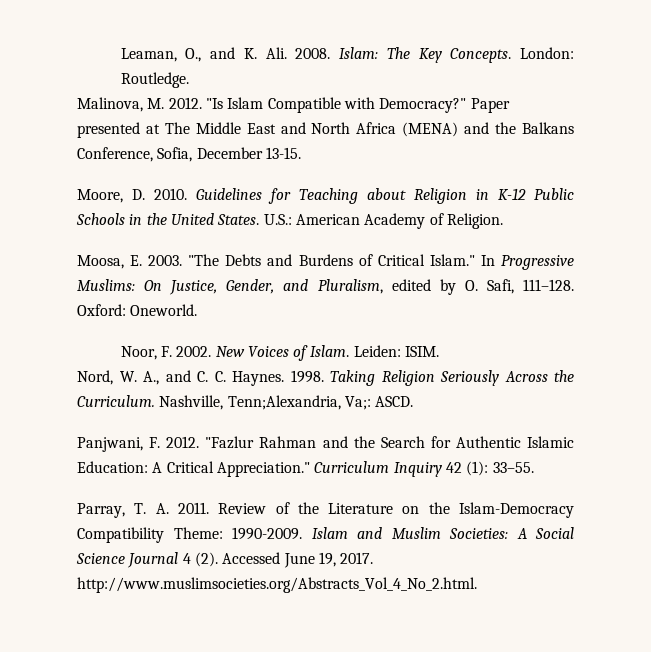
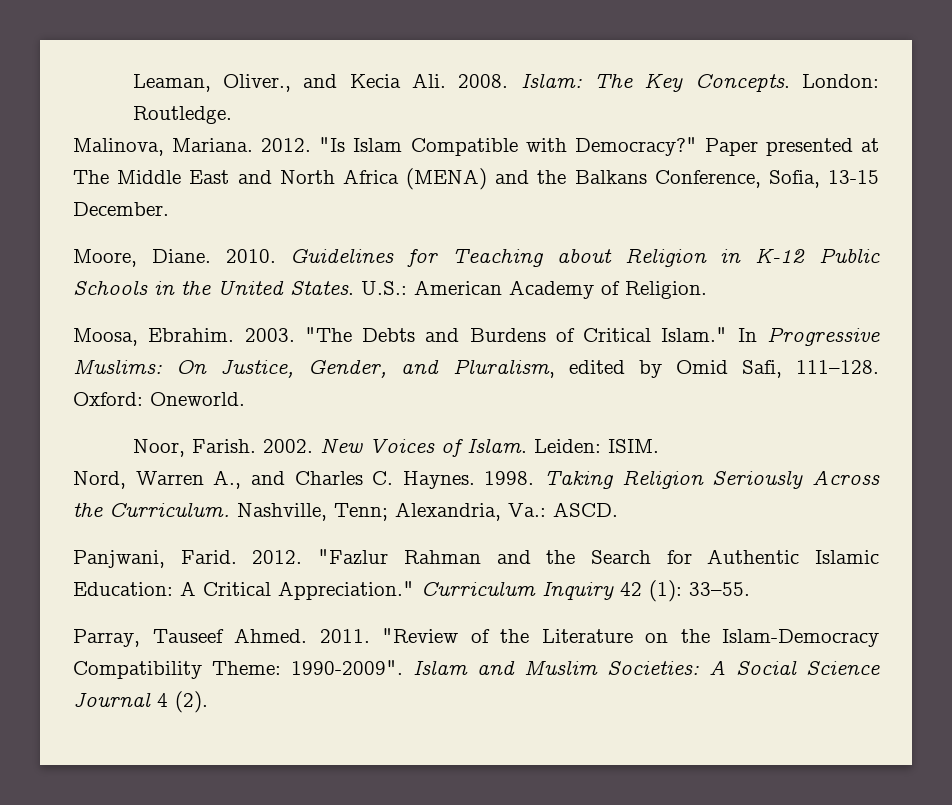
[185,47,257,62] O., and K. -> [223,74,401,92] Oliver., and Kecia
[147,98,165,109] M. -> [172,138,254,152] Mariana.
[196,147,301,159] December 13-15. -> [827,170,879,184] [73,202,169,216] 13-15 December.
[132,189,145,200] D. -> [151,249,211,263] Diane.
[130,255,143,266] E. -> [148,328,235,342] Ebrahim.
[464,280,478,291] O. -> [675,360,728,374] Omid
[160,346,172,357] F. -> [191,439,256,453] Farish.
[119,371,137,382] W. -> [135,471,204,485] Warren
[197,371,208,382] C. -> [294,471,363,485] Charles
[227,395,371,410] Tenn;Alexandria, Va;: -> [334,502,546,521] Tenn; Alexandria, Va.:
[149,437,161,448] F. -> [180,550,237,564] Farid.
[134,502,267,514] T. A. 2011. Review -> [152,628,458,643] Tauseef Ahmed. 2011. "Review
[232,527,302,540] 1990-2009. -> [291,660,403,675] 1990-2009".
[222,552,374,568] [77,577,477,593] Accessed June 19, 2017. http://www.muslimsocieties.org/Abstracts_Vol_4_No_2.html. -> (208, 702) none

